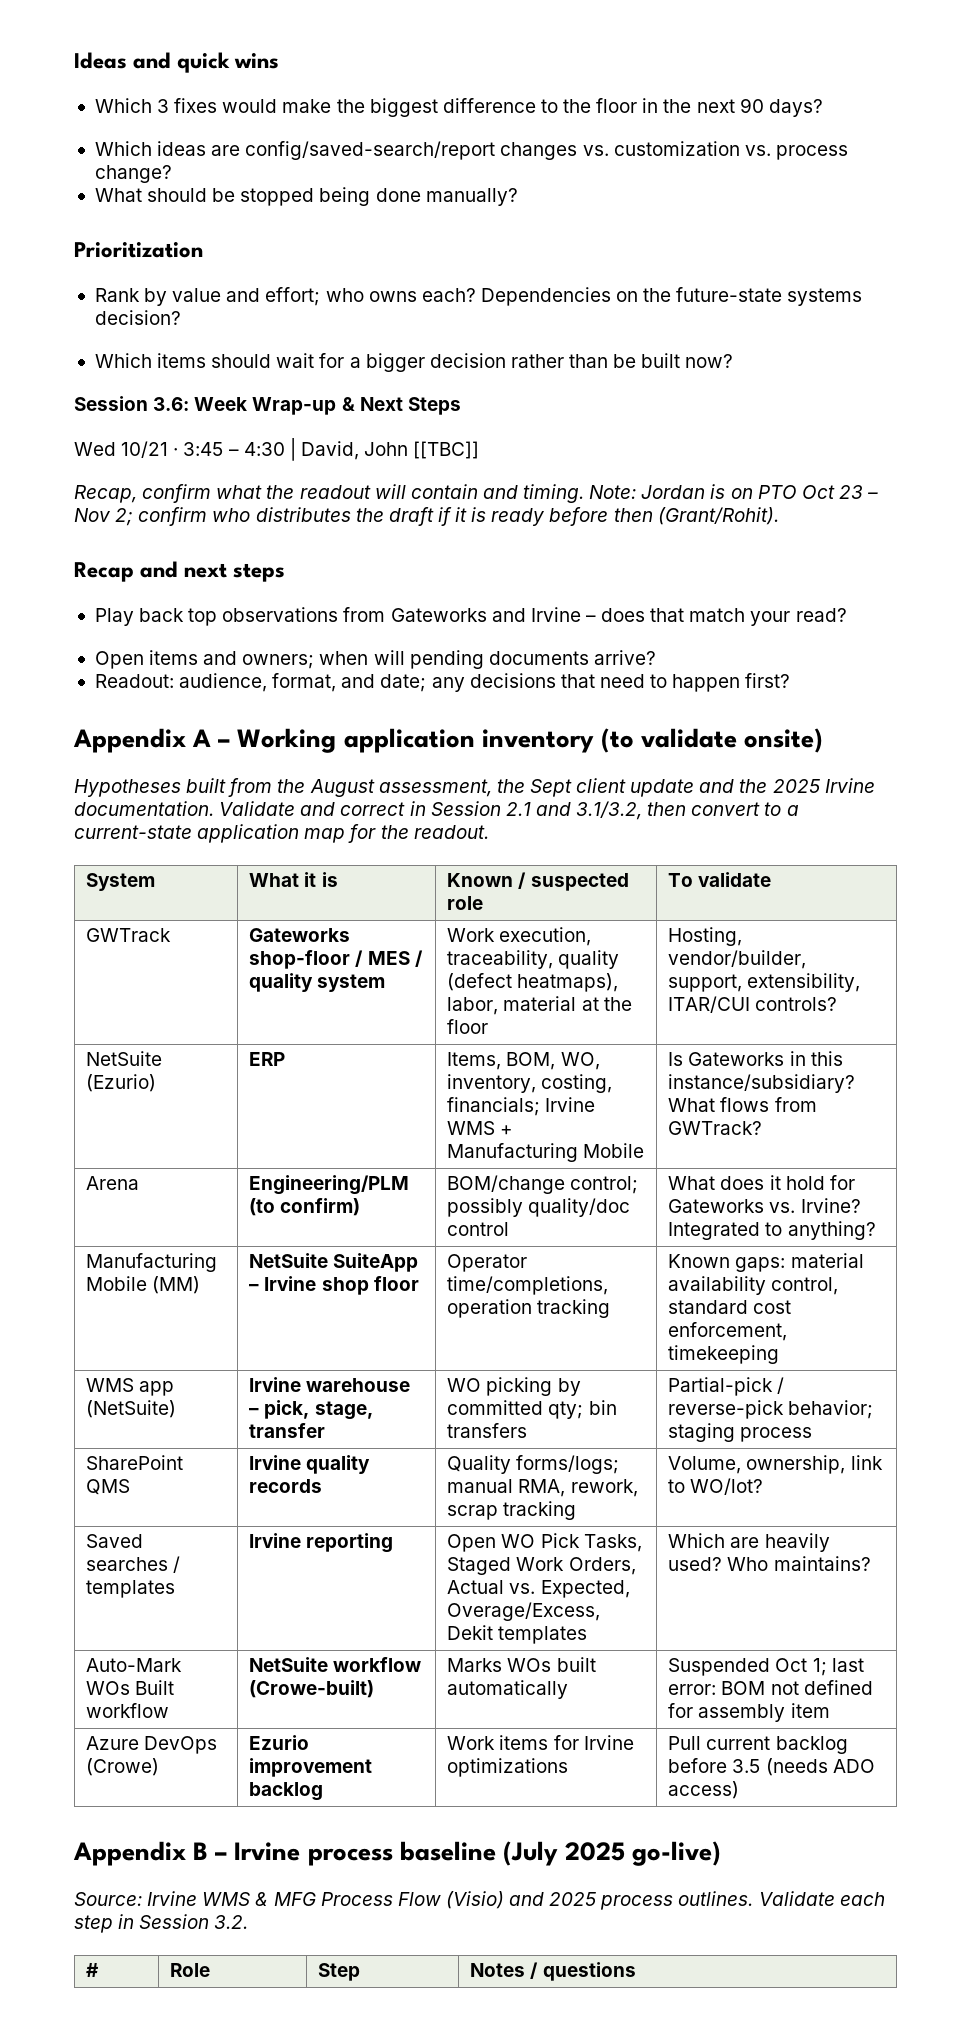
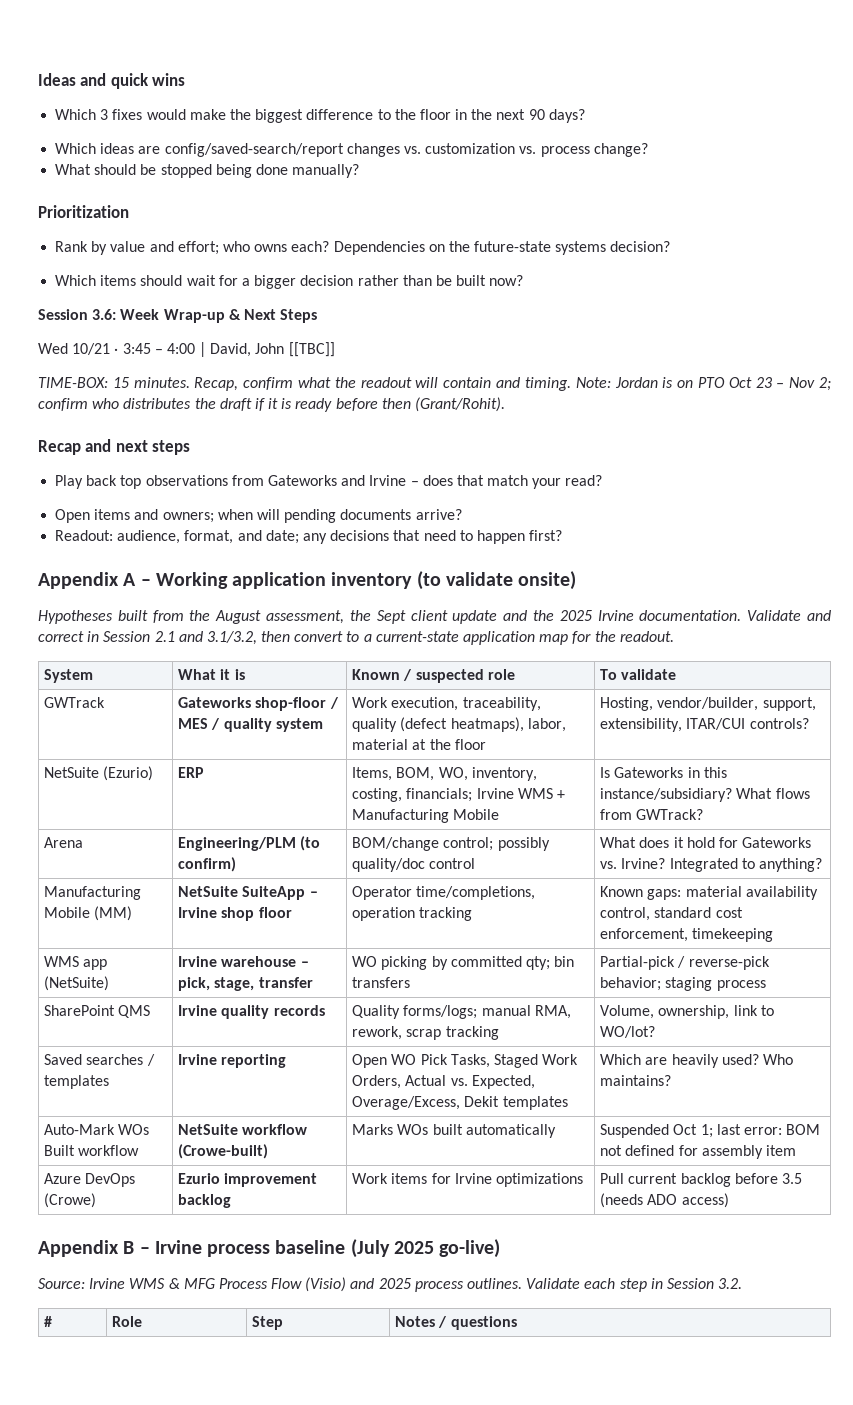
[243,442,285,456] 4:30 -> [166,343,195,354] 4:00
(480, 450) none -> [38,377,190,388] TIME-BOX: 15 minutes.

